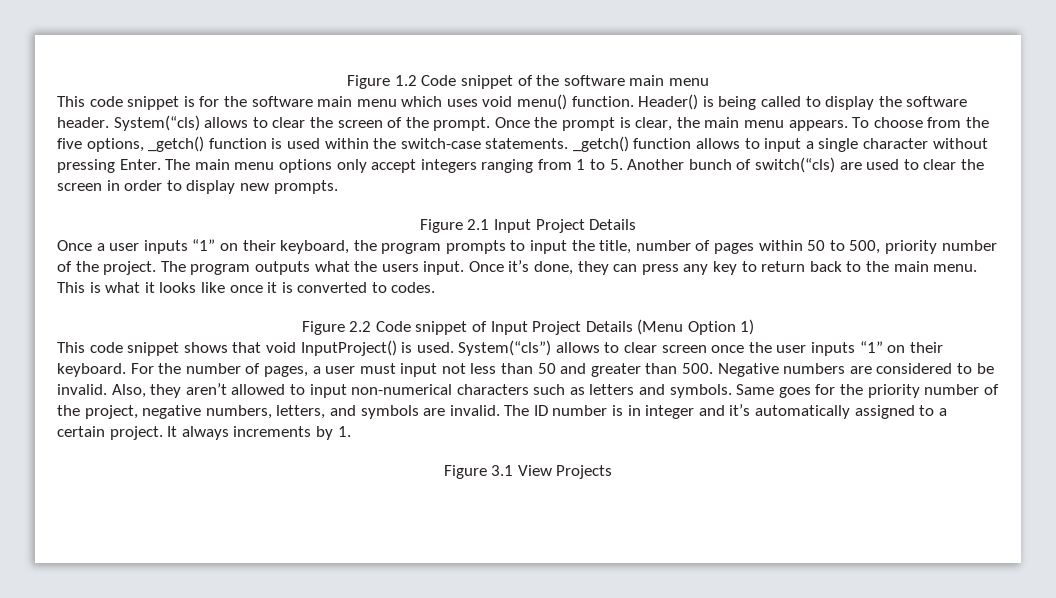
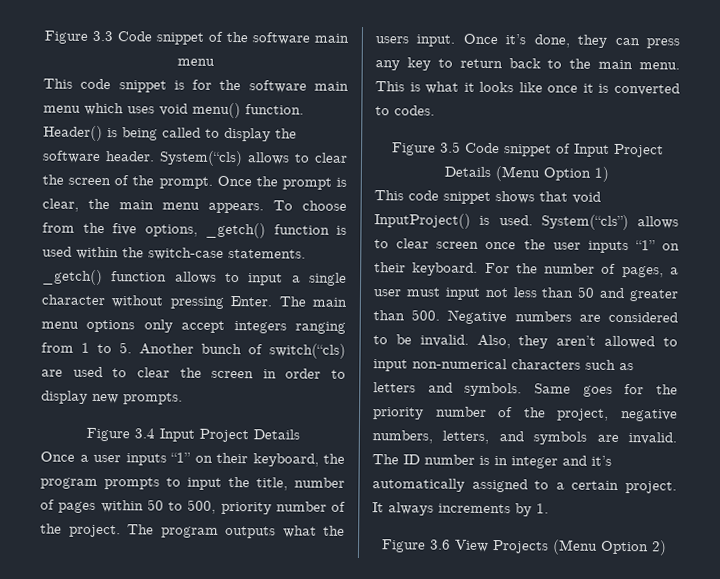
[347,75,417,89] Figure 1.2 -> [43,30,113,44] Figure 3.3
[467,219,490,230] 2.1 -> [133,428,155,439] 3.4
[349,321,372,332] 2.2 -> [439,141,461,153] 3.5
[491,465,514,476] 3.1 -> [430,539,451,550] 3.6
(613, 472) none -> [552,539,667,556] (Menu Option 2)

